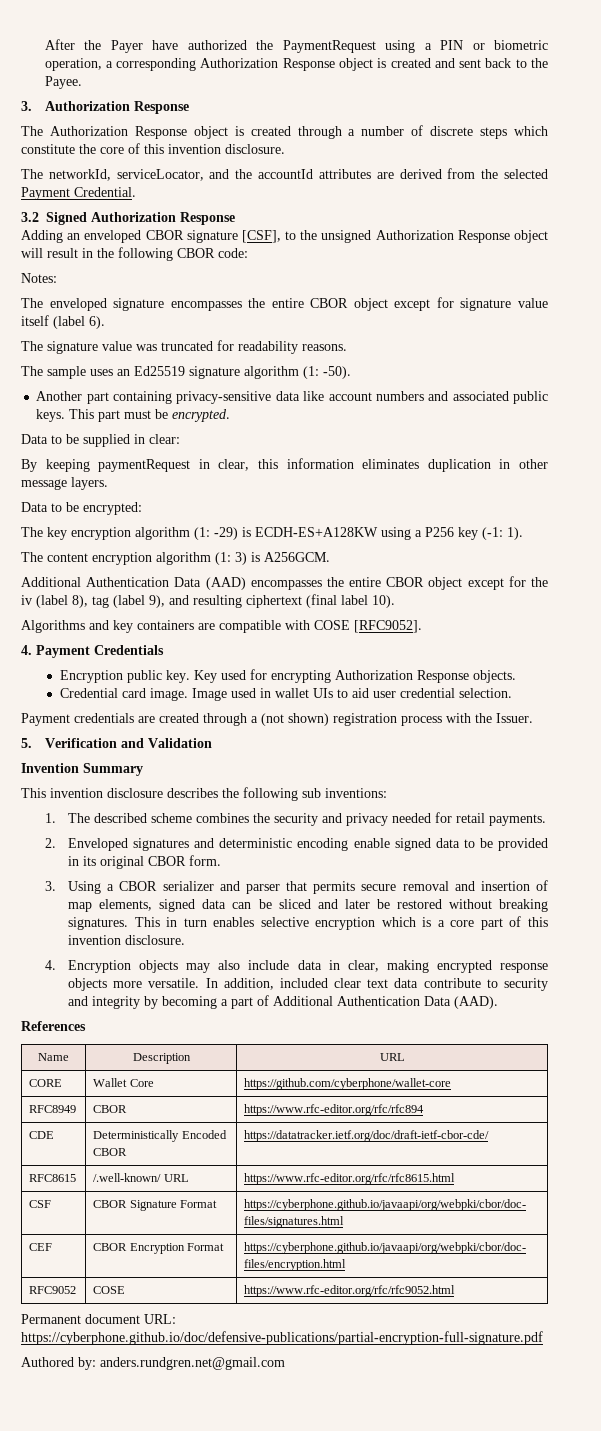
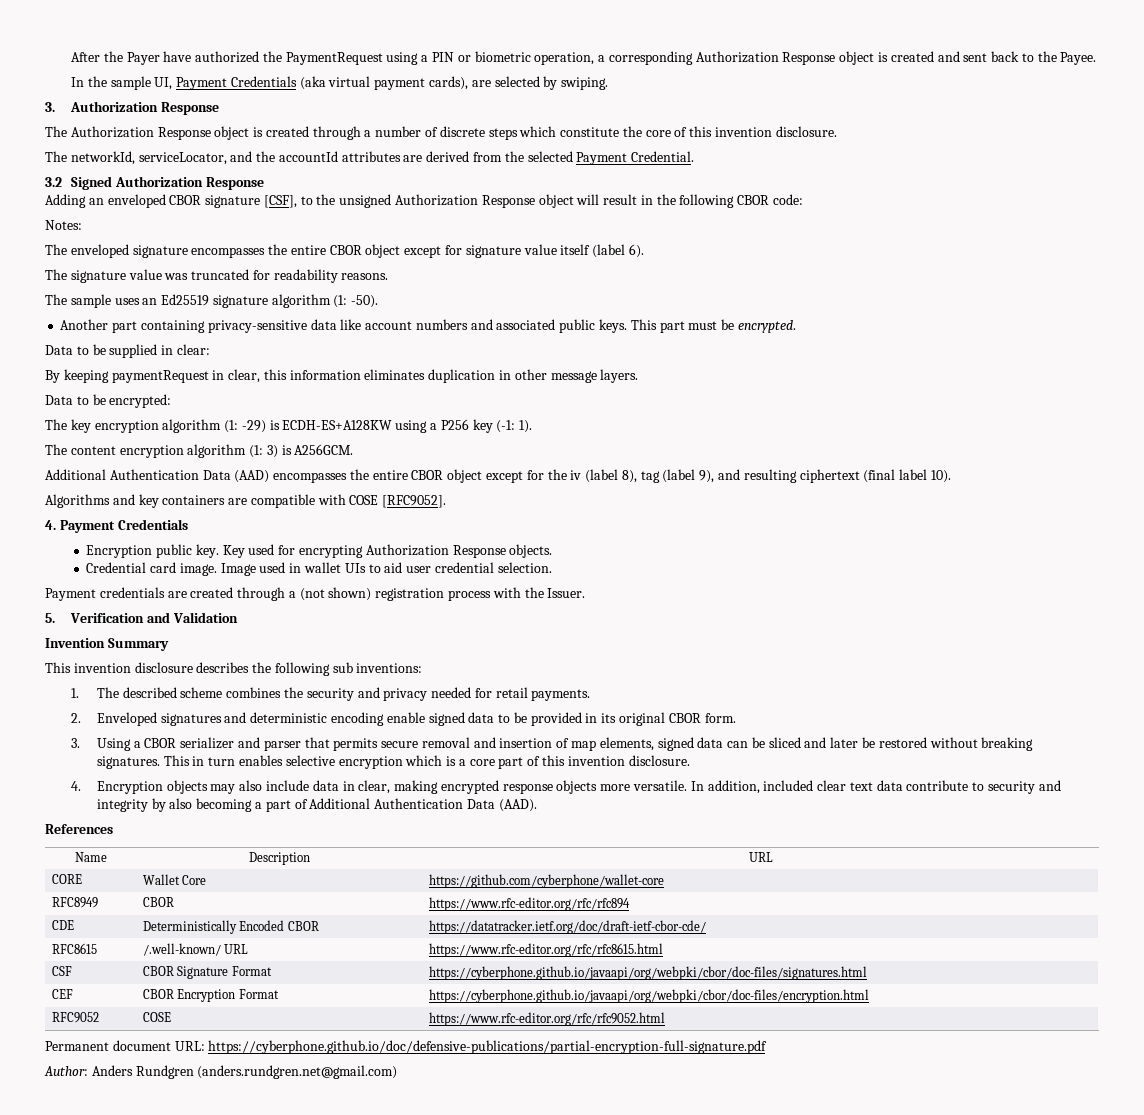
(82, 82) none -> [70,76,609,90] // In the sample UI, Payment Credentials (aka virtual payment cards), are selected by swiping.
(159, 1002) none -> [169,798,193,809] also
[21,1357,285,1370] Authored by: anders.rundgren.net@gmail.com -> [44,1065,398,1079] Author: Anders Rundgren (anders.rundgren.net@gmail.com)

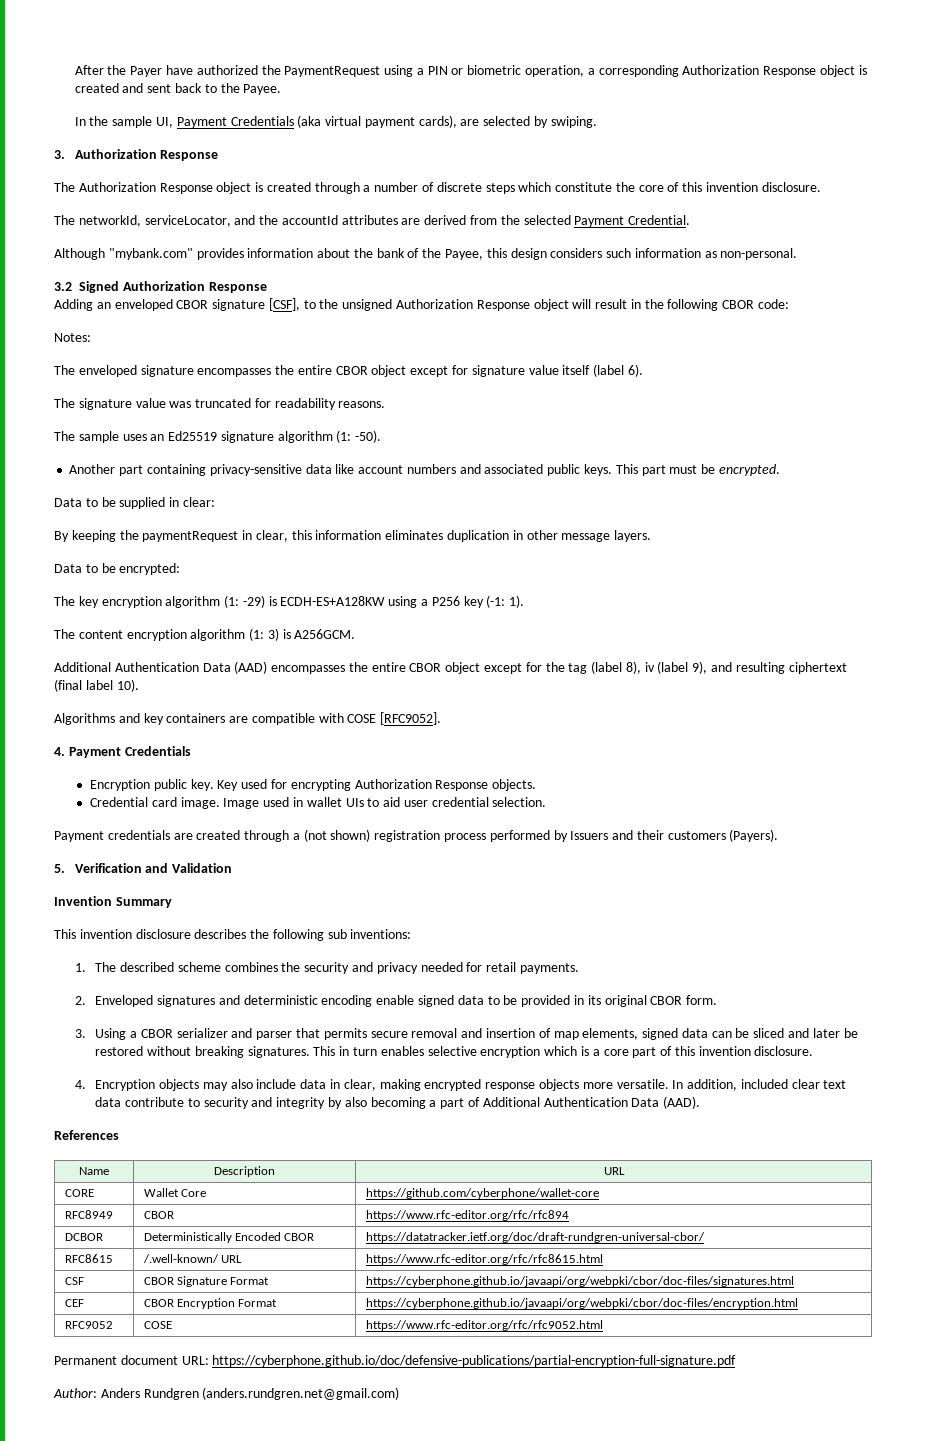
(695, 156) none -> [54,248,798,260] // Although "mybank.com" provides information about the bank of the Payee, this design considers such information as non-personal.
(109, 376) none -> [119,530,139,540] the
[570,470,582,480] iv -> [568,663,588,674] tag
[640,471,660,483] tag -> [644,662,655,672] iv
[492,587,586,598] with the Issuer. -> [489,829,779,842] performed by Issuers and their customers (Payers).
[51,920,74,930] CDE -> [64,1233,103,1241] DCBOR
[428,920,706,934] https://datatracker.ietf.org/doc/draft-ietf-cbor-cde/ -> [365,1232,705,1243] https://datatracker.ietf.org/doc/draft-rundgren-universal-cbor/

